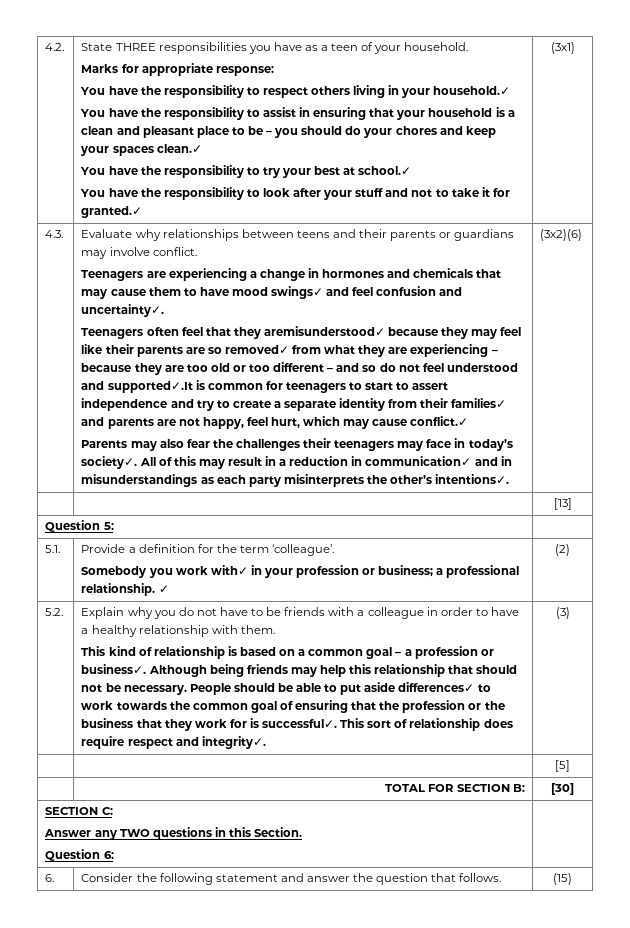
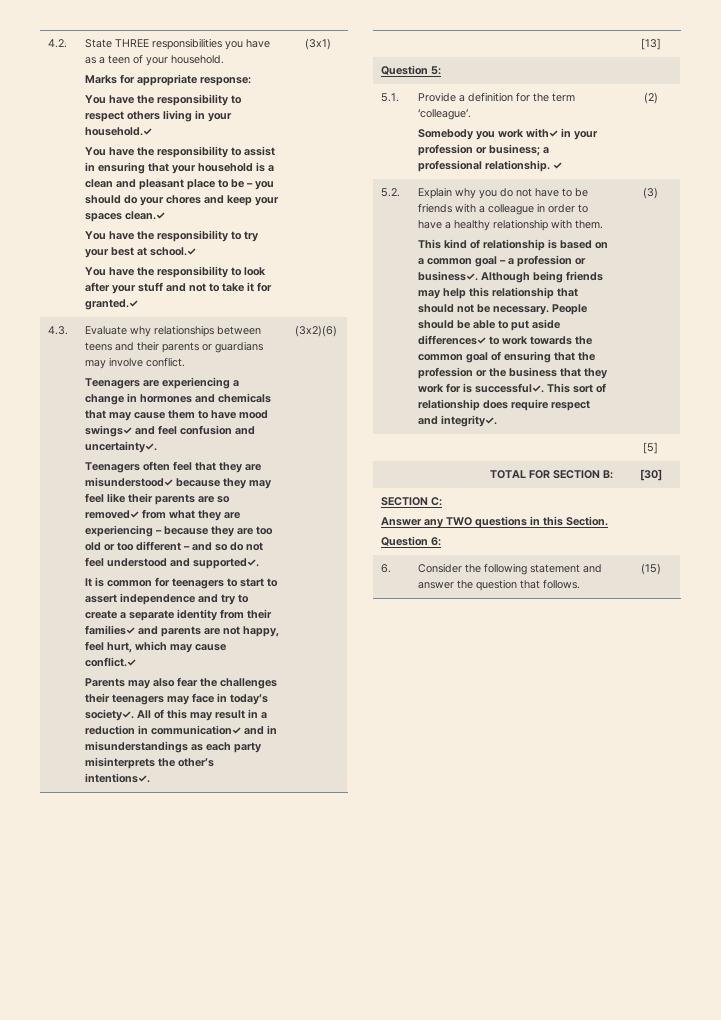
[263,326,385,336] aremisunderstood✓ -> [245,464,262,471] [85,477,174,487] are misunderstood✓
[107,381,193,393] supported✓.It -> [193,558,260,569] [85,578,93,587] supported✓. // It

